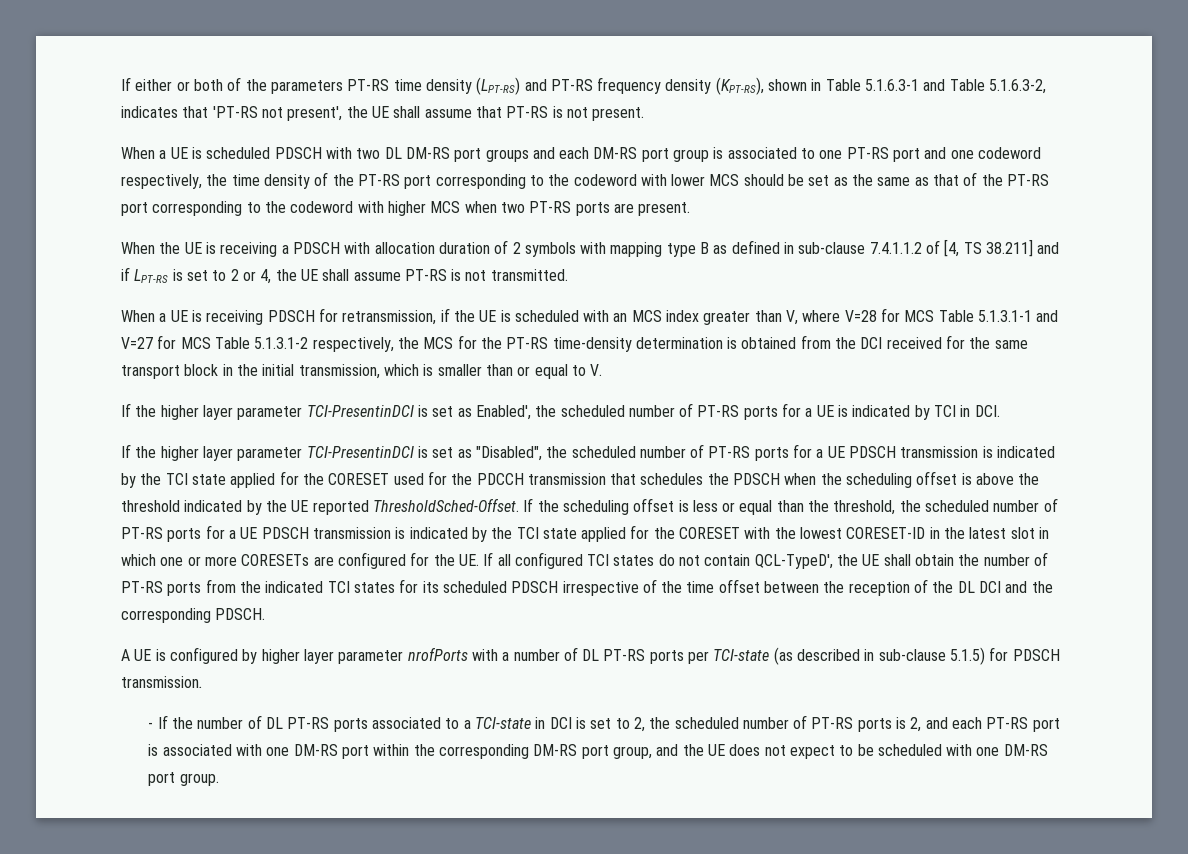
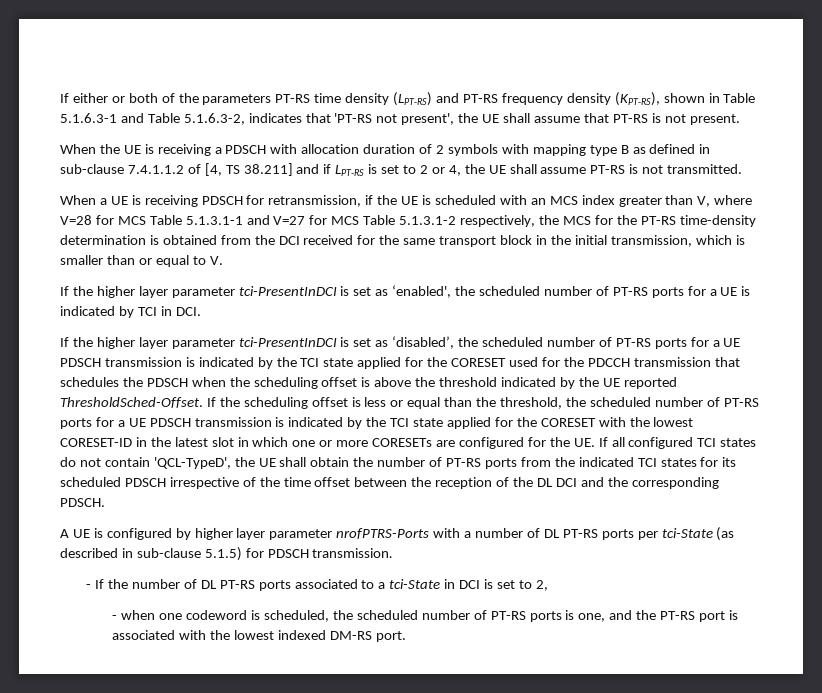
[121,147,1042,162] [121,172,1050,189] [121,201,691,216] // When a UE is scheduled PDSCH with two DL DM-RS port groups and each DM-RS port group is associated to one PT-RS port and one codeword respectively, the time density of the PT-RS port corresponding to the codeword with lower MCS should be set as the same as that of the PT-RS port corresponding to the codeword with higher MCS when two PT-RS ports are present. -> (740, 119) none
[306,405,531,420] TCI-PresentinDCI is set as Enabled', -> [238,285,452,298] tci-PresentInDCI is set as ‘enabled',
[306,446,542,461] TCI-PresentinDCI is set as "Disabled", -> [238,336,455,349] tci-PresentInDCI is set as ‘disabled’,
[754,554,833,569] QCL-TypeD', -> [153,457,231,469] 'QCL-TypeD',
[407,647,468,661] nrofPorts -> [336,528,430,539] nrofPTRS-Ports
[713,649,770,661] TCI-state -> [661,528,713,538] tci-State
[474,717,531,729] TCI-state -> [389,579,441,589] tci-State
(645, 724) none -> [112,610,330,622] // - when one codeword is scheduled,
[910,717,983,732] 2, and each -> [578,610,657,622] one, and the
[266,744,1048,759] [148,772,219,786] one DM-RS port within the corresponding DM-RS port group, and the UE does not expect to be scheduled with one DM-RS port group. -> [210,630,406,642] the lowest indexed DM-RS port.

